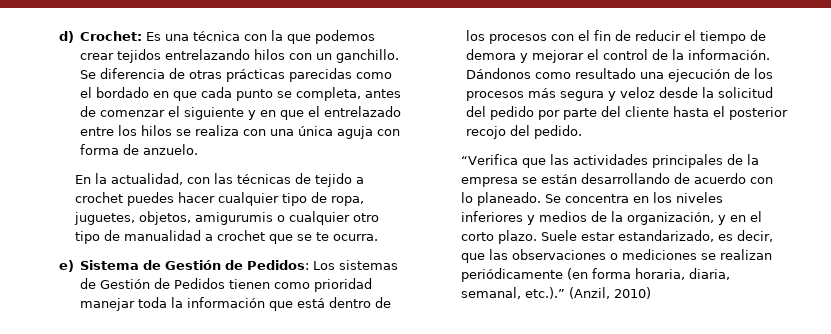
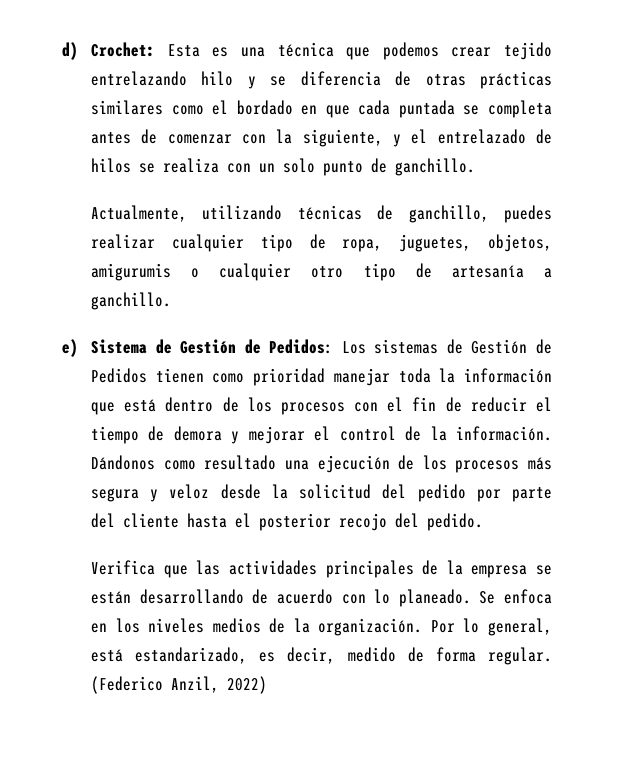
[145,30,375,44] [79,49,399,63] [79,70,96,79] Es una técnica con la que podemos crear tejidos entrelazando hilos con un ganchillo. Se -> [167,42,552,60] [91,71,287,89] Esta es una técnica que podemos crear tejido entrelazando hilo y se
[288,68,352,82] parecidas -> [91,100,164,115] similares
[235,87,401,101] [79,106,401,120] [79,125,400,139] [79,144,198,155] [75,173,365,187] [75,192,216,206] punto se completa, antes de comenzar el siguiente y en que el entrelazado entre los hilos se realiza con una única aguja con forma de anzuelo. // En la actualidad, con las técnicas de tejido a crochet puedes hacer -> [398,100,552,118] [91,129,552,147] [91,158,476,176] [91,205,552,223] [91,234,156,249] puntada se completa antes de comenzar con la siguiente, y el entrelazado de hilos se realiza con un solo punto de ganchillo. // Actualmente, utilizando técnicas de ganchillo, puedes realizar
[124,230,379,244] manualidad a crochet que se te ocurra. -> [451,265,552,278] [91,292,172,310] artesanía a ganchillo.
[461,154,519,165] “Verifica -> [91,560,156,575] Verifica
[565,194,630,203] concentra -> [503,589,552,604] enfoca
[461,211,536,225] inferiores y -> (205, 625) none
[627,211,763,225] [461,230,774,244] [461,249,773,263] [461,268,731,282] [461,287,652,299] organización, y en el corto plazo. Suele estar estandarizado, es decir, que las observaciones o mediciones se realizan periódicamente (en forma horaria, diaria, semanal, etc.).” (Anzil, 2010) -> [318,618,552,636] [91,647,552,665] [91,676,268,694] organización. Por lo general, está estandarizado, es decir, medido de forma regular. (Federico Anzil, 2022)

